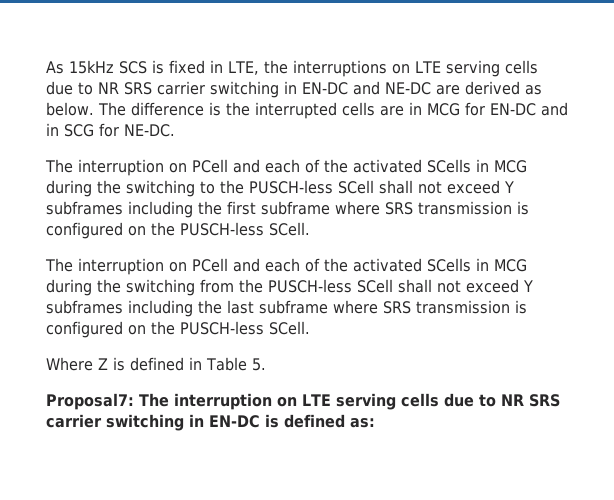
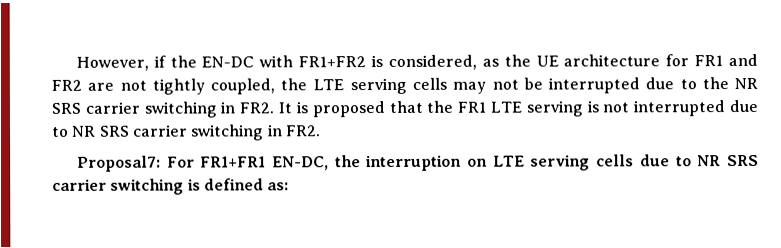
[46,60,538,77] [46,81,542,98] [46,102,568,119] [46,123,175,137] [45,159,527,176] [46,180,514,197] [46,201,529,218] [46,222,310,239] [45,258,527,275] [46,279,533,296] [46,300,527,317] [46,321,310,338] [46,357,266,371] [46,393,169,410] As 15kHz SCS is fixed in LTE, the interruptions on LTE serving cells due to NR SRS carrier switching in EN-DC and NE-DC are derived as below. The difference is the interrupted cells are in MCG for EN-DC and in SCG for NE-DC. // The interruption on PCell and each of the activated SCells in MCG during the switching to the PUSCH-less SCell shall not exceed Y subframes including the first subframe where SRS transmission is configured on the PUSCH-less SCell. // The interruption on PCell and each of the activated SCells in MCG during the switching from the PUSCH-less SCell shall not exceed Y subframes including the last subframe where SRS transmission is configured on the PUSCH-less SCell. // Where Z is defined in Table 5. // Proposal7: The -> [75,53,759,71] [51,77,758,95] [51,99,758,118] [52,124,321,141] [76,155,361,172] However, if the EN-DC with FR1+FR2 is considered, as the UE architecture for FR1 and FR2 are not tightly coupled, the LTE serving cells may not be interrupted due to the NR SRS carrier switching in FR2. It is proposed that the FR1 LTE serving is not interrupted due to NR SRS carrier switching in FR2. // Proposal7: For FR1+FR1 EN-DC, the
[189,414,260,428] in EN-DC -> (185, 186) none

